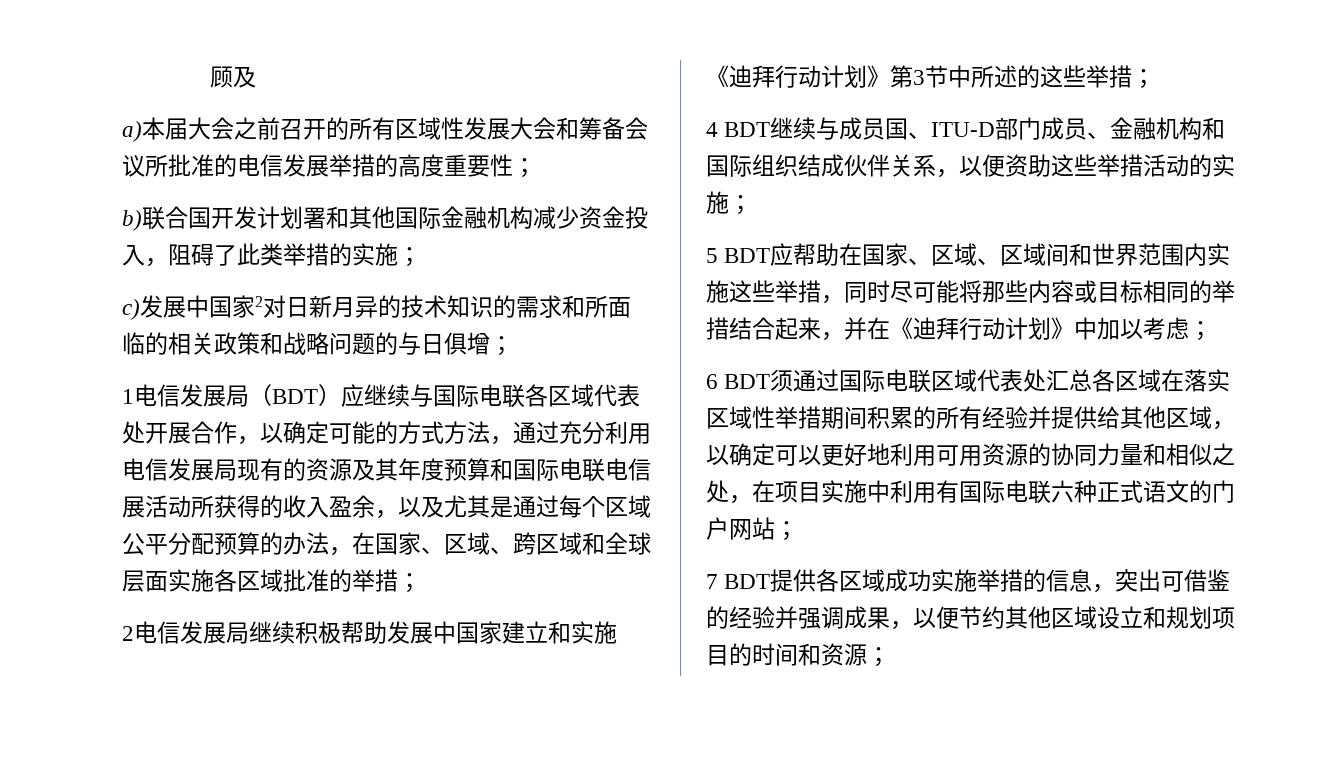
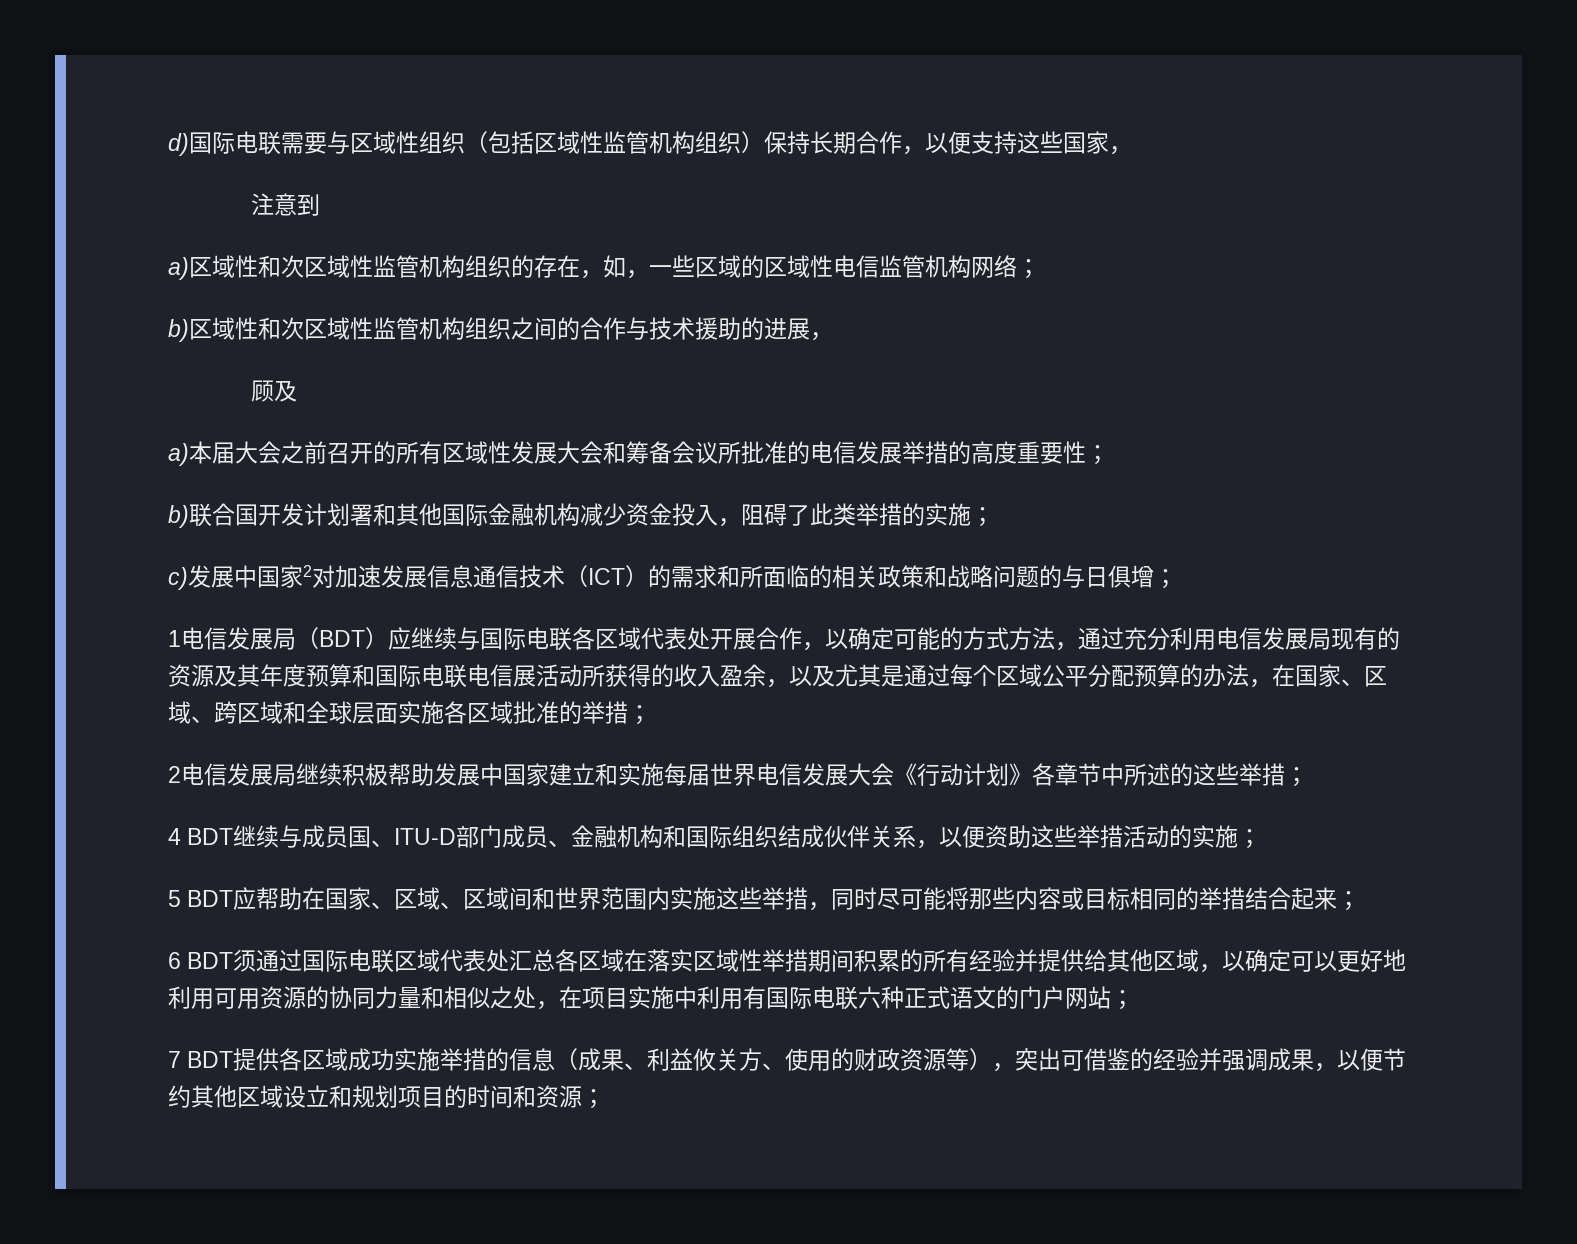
(210, 77) none -> [168,131,1132,156] [251,193,321,216] [168,255,1040,280] [168,317,833,342] d)国际电联需要与区域性组织（包括区域性监管机构组织）保持长期合作，以便支持这些国家， // 注意到 // a)区域性和次区域性监管机构组织的存在，如，一些区域的区域性电信监管机构网络； // b)区域性和次区域性监管机构组织之间的合作与技术援助的进展， //
[286,295,493,318] 日新月异的技术知识 -> [335,565,648,588] 加速发展信息通信技术（ICT）
[706,65,925,88] 《迪拜行动计划》第3 -> [664,763,1078,786] 每届世界电信发展大会《行动计划》各章
[821,317,1189,341] ，并在《迪拜行动计划》中加以考虑 -> (1338, 898) none
(1093, 580) none -> [555,1048,993,1071] （成果、利益攸关方、使用的财政资源等）

